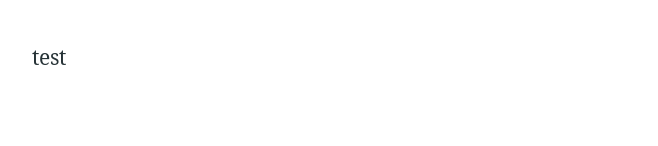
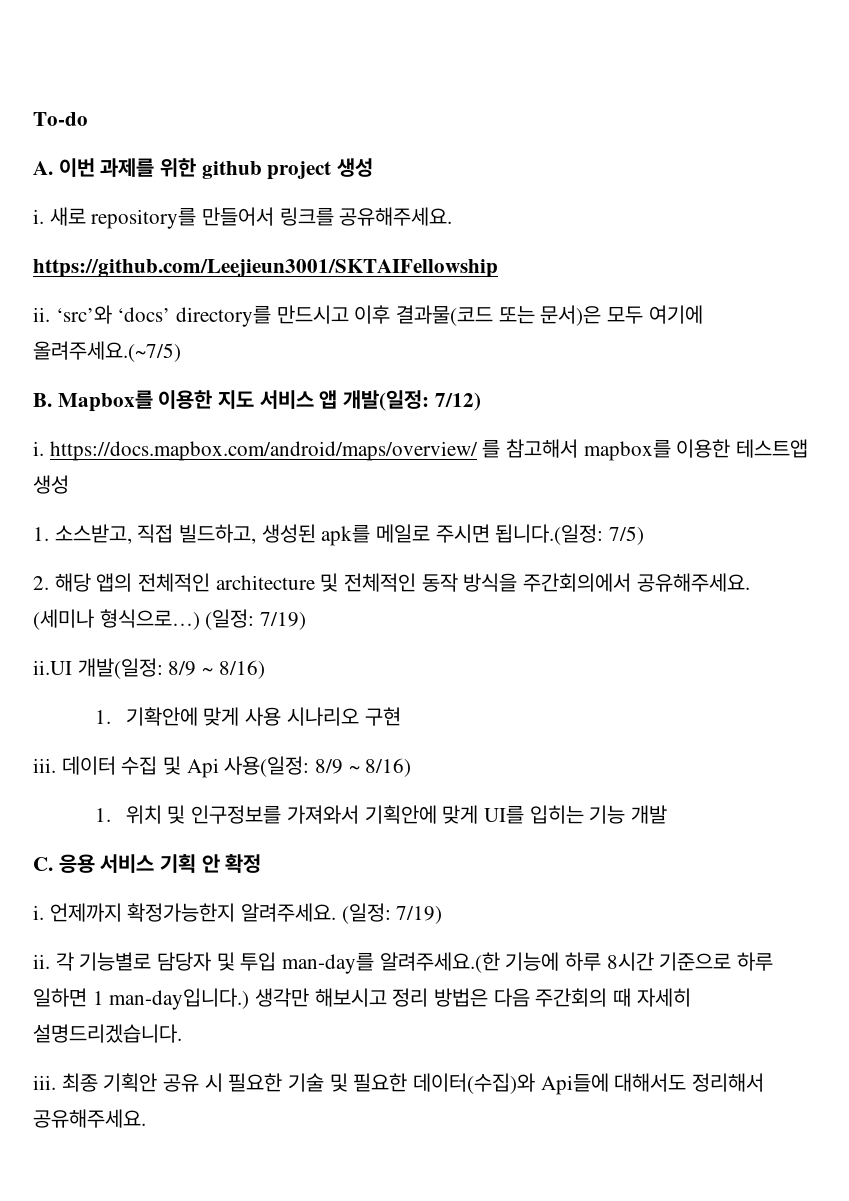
[32,50,66,65] test -> [33,112,88,126] [33,158,374,180] [33,207,453,229] [33,259,498,278] [33,305,703,327] [33,341,181,362] [33,390,481,412] [33,439,809,461] [33,475,69,494] [33,524,645,546] [33,573,750,592] [33,609,307,630] [33,658,265,679] [94,707,401,726] [33,756,412,778] [94,805,667,824] [33,854,262,873] [33,903,443,924] [33,952,774,974] [33,988,691,1010] [33,1024,182,1043] [33,1073,765,1095] [33,1109,146,1128] To-do // A. 이번 과제를 위한 github project 생성 // i. 새로 repository를 만들어서 링크를 공유해주세요. // https://github.com/Leejieun3001/SKTAIFellowship // ii. ‘src’와 ‘docs’ directory를 만드시고 이후 결과물(코드 또는 문서)은 모두 여기에 올려주세요.(~7/5) // B. Mapbox를 이용한 지도 서비스 앱 개발(일정: 7/12) // i. https://docs.mapbox.com/android/maps/overview/ 를 참고해서 mapbox를 이용한 테스트앱 생성 // 1. 소스받고, 직접 빌드하고, 생성된 apk를 메일로 주시면 됩니다.(일정: 7/5) // 2. 해당 앱의 전체적인 architecture 및 전체적인 동작 방식을 주간회의에서 공유해주세요. (세미나 형식으로…) (일정: 7/19) // ii.UI 개발(일정: 8/9 ~ 8/16) // 1. 기확안에 맞게 사용 시나리오 구현 // iii. 데이터 수집 및 Api 사용(일정: 8/9 ~ 8/16) // 1. 위치 및 인구정보를 가져와서 기획안에 맞게 UI를 입히는 기능 개발 // C. 응용 서비스 기획 안 확정 // i. 언제까지 확정가능한지 알려주세요. (일정: 7/19) // ii. 각 기능별로 담당자 및 투입 man-day를 알려주세요.(한 기능에 하루 8시간 기준으로 하루 일하면 1 man-day입니다.) 생각만 해보시고 정리 방법은 다음 주간회의 때 자세히 설명드리겠습니다. // iii. 최종 기획안 공유 시 필요한 기술 및 필요한 데이터(수집)와 Api들에 대해서도 정리해서 공유해주세요.

